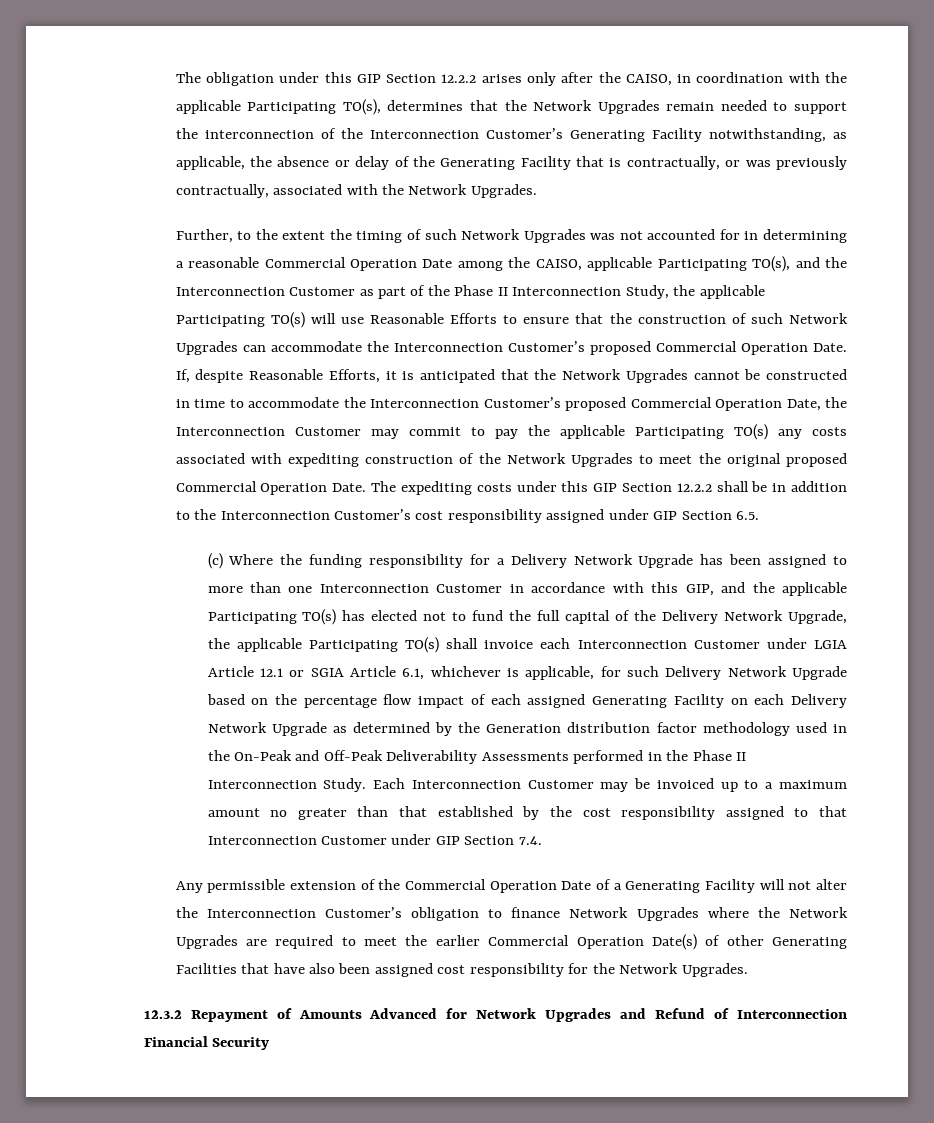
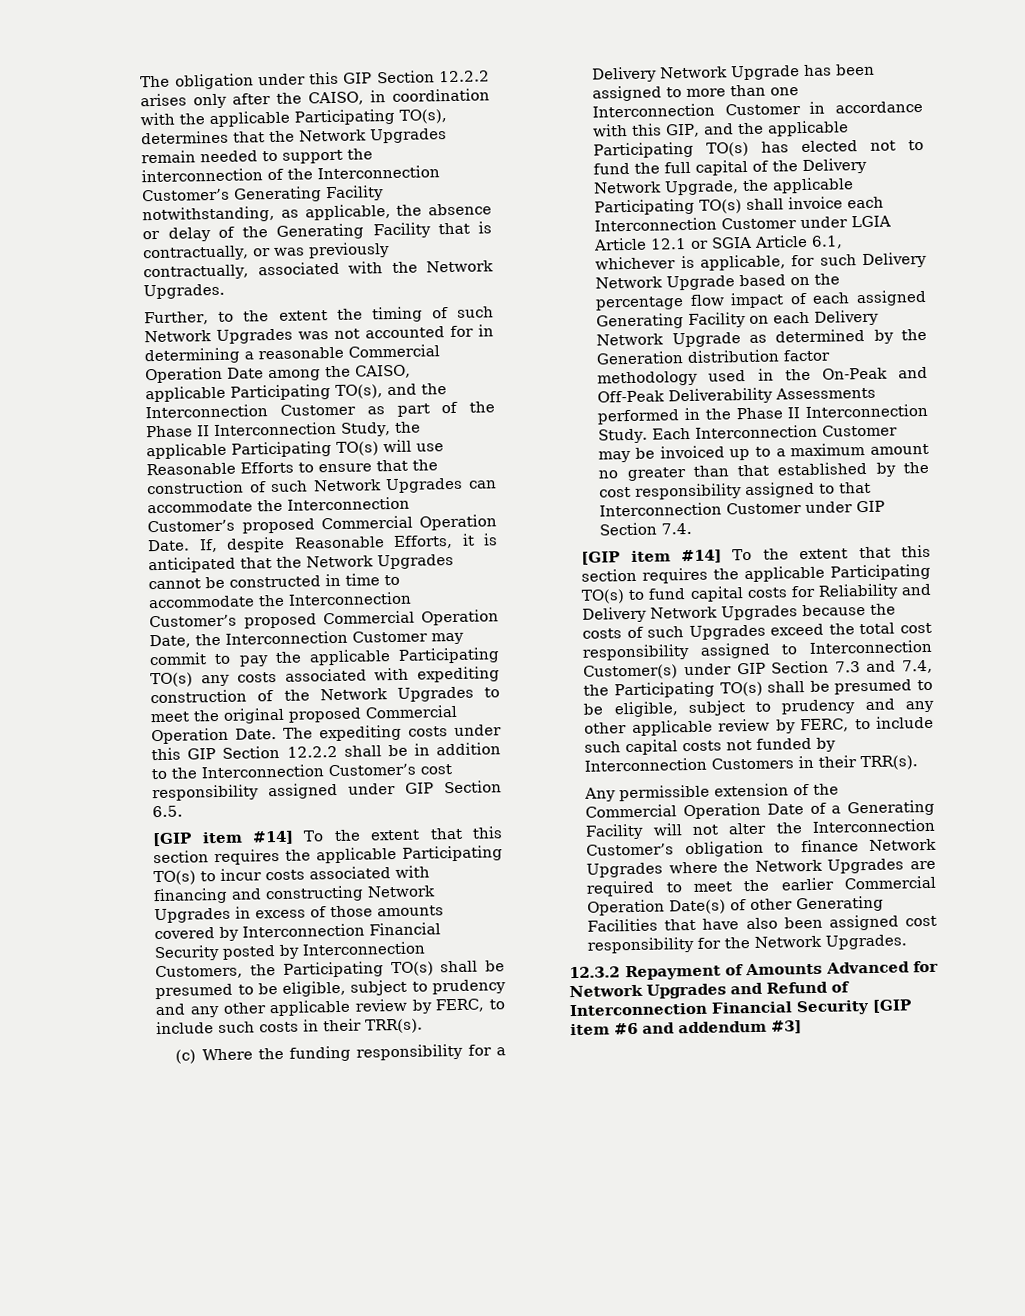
(760, 515) none -> [152,826,503,847] [153,845,503,866] [153,865,431,886] [153,885,437,905] [154,905,445,924] [154,922,442,941] [154,941,426,962] [155,960,505,980] [155,979,506,1000] [155,998,506,1018] [156,1018,424,1035] // [GIP item #14] To the extent that this section requires the applicable Participating TO(s) to incur costs associated with financing and constructing Network Upgrades in excess of those amounts covered by Interconnection Financial Security posted by Interconnection Customers, the Participating TO(s) shall be presumed to be eligible, subject to prudency and any other applicable review by FERC, to include such costs in their TRR(s).
(542, 840) none -> [581,544,931,565] [581,563,931,584] [581,583,931,604] [582,603,897,623] [582,622,932,641] [582,639,932,661] [583,659,933,680] [583,679,933,699] [583,698,935,718] [584,715,934,736] [584,737,837,756] [584,755,919,772] // [GIP item #14] To the extent that this section requires the applicable Participating TO(s) to fund capital costs for Reliability and Delivery Network Upgrades because the costs of such Upgrades exceed the total cost responsibility assigned to Interconnection Customer(s) under GIP Section 7.3 and 7.4, the Participating TO(s) shall be presumed to be eligible, subject to prudency and any other applicable review by FERC, to include such capital costs not funded by Interconnection Customers in their TRR(s).
(270, 1043) none -> [872,999,913,1013] [570,1020,803,1036] [GIP item #6 and addendum #3]

